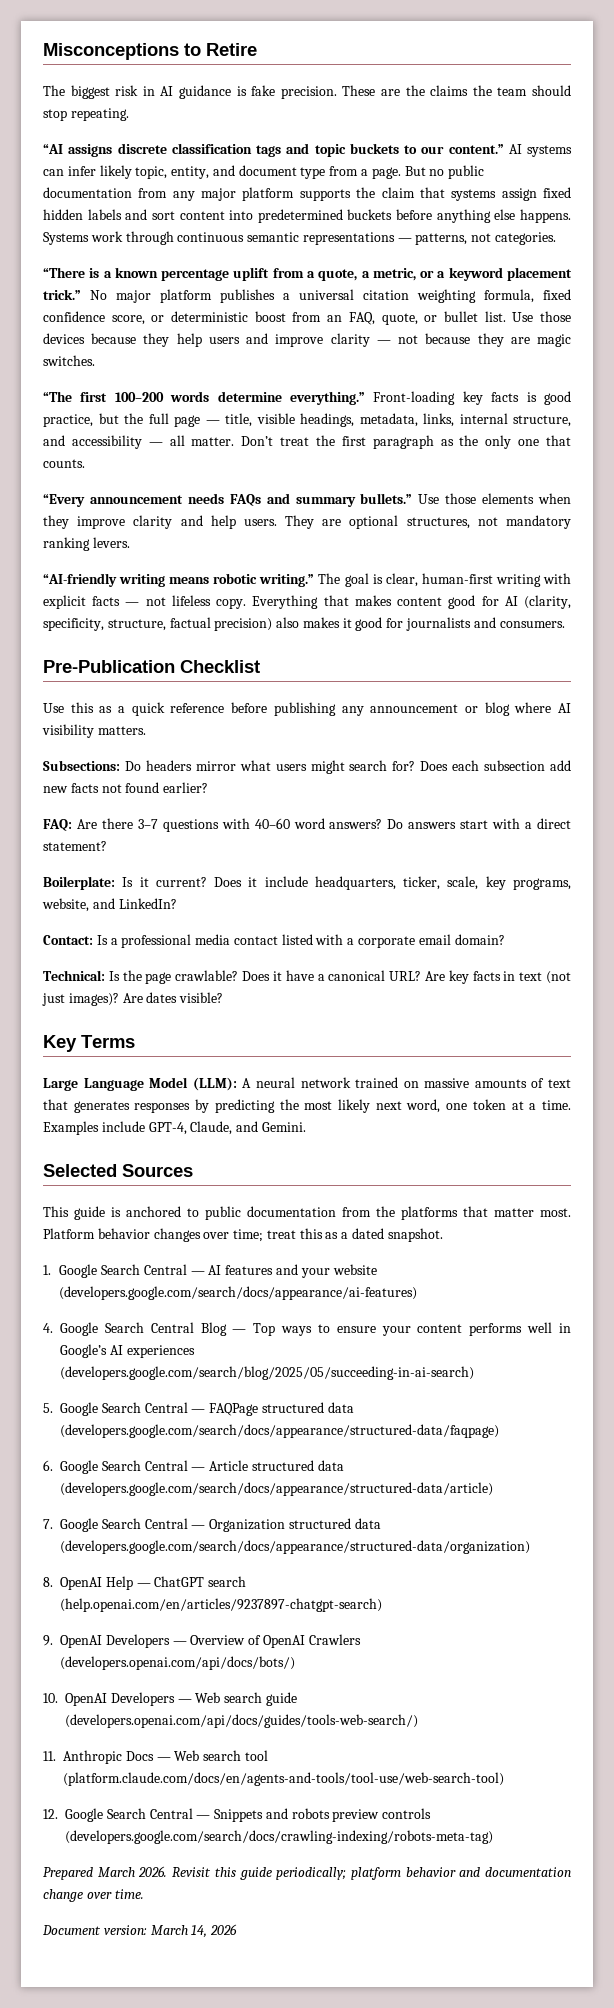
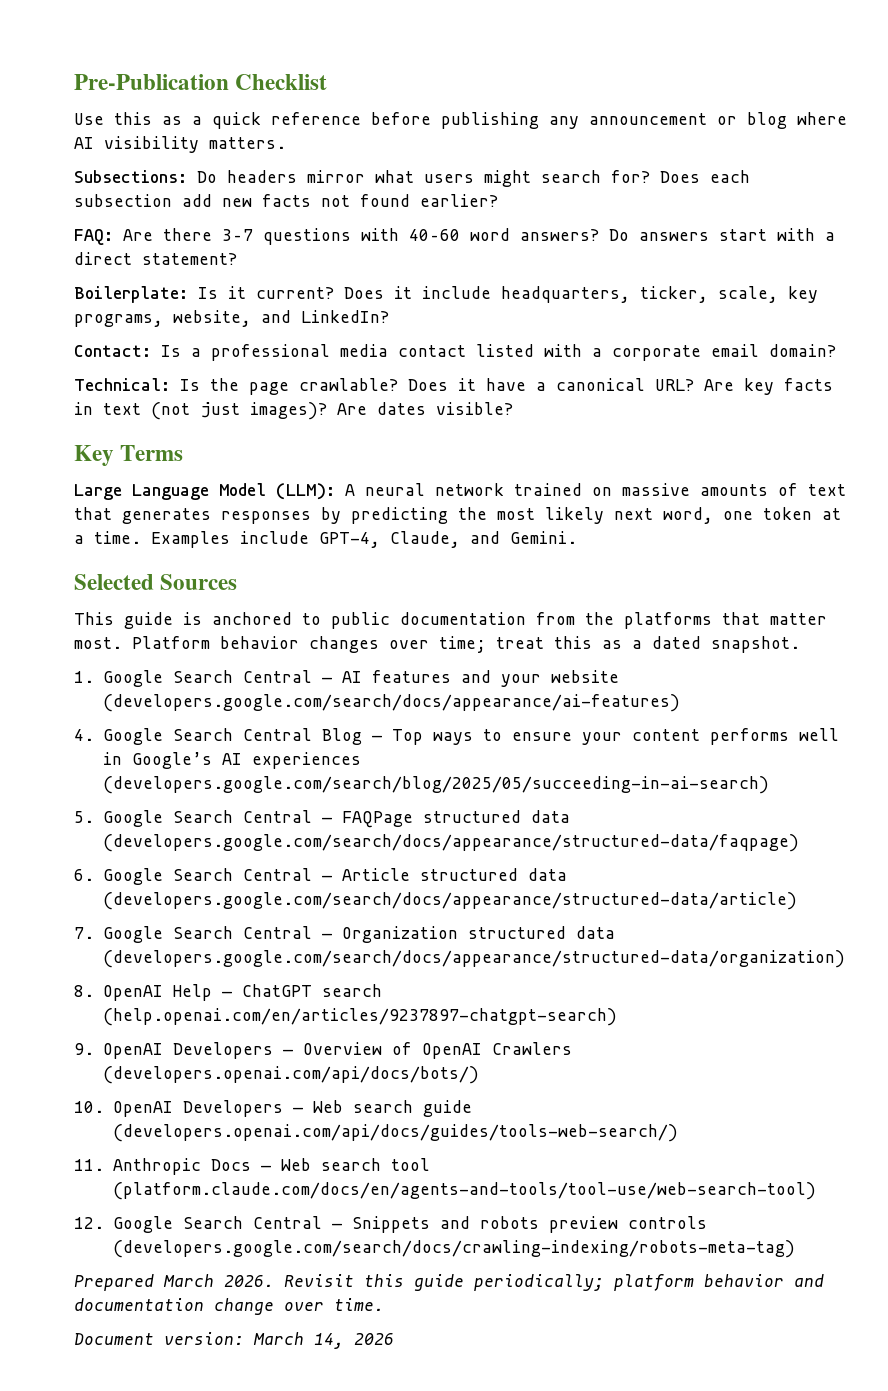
[43,43,257,60] [43,85,572,99] [43,108,129,121] [43,143,572,157] [43,165,485,179] [43,187,571,201] [43,209,571,223] [43,231,557,245] [43,267,572,281] [43,289,571,303] [43,311,571,325] [43,333,571,347] [43,355,95,366] [43,391,571,405] [43,413,571,427] [43,435,571,449] [43,459,85,468] [43,493,571,507] [43,515,571,529] [43,537,130,551] [43,573,571,587] [43,595,571,609] [43,617,565,631] Misconceptions to Retire // The biggest risk in AI guidance is fake precision. These are the claims the team should stop repeating. // “AI assigns discrete classification tags and topic buckets to our content.” AI systems can infer likely topic, entity, and document type from a page. But no public documentation from any major platform supports the claim that systems assign fixed hidden labels and sort content into predetermined buckets before anything else happens. Systems work through continuous semantic representations — patterns, not categories. // “There is a known percentage uplift from a quote, a metric, or a keyword placement trick.” No major platform publishes a universal citation weighting formula, fixed confidence score, or deterministic boost from an FAQ, quote, or bullet list. Use those devices because they help users and improve clarity — not because they are magic switches. // “The first 100–200 words determine everything.” Front-loading key facts is good practice, but the full page — title, visible headings, metadata, links, internal structure, and accessibility — all matter. Don’t treat the first paragraph as the only one that counts. // “Every announcement needs FAQs and summary bullets.” Use those elements when they improve clarity and help users. They are optional structures, not mandatory ranking levers. // “AI-friendly writing means robotic writing.” The goal is clear, human-first writing with explicit facts — not lifeless copy. Everything that makes content good for AI (clarity, specificity, structure, factual precision) also makes it good for journalists and consumers. // -> (74, 82) none

